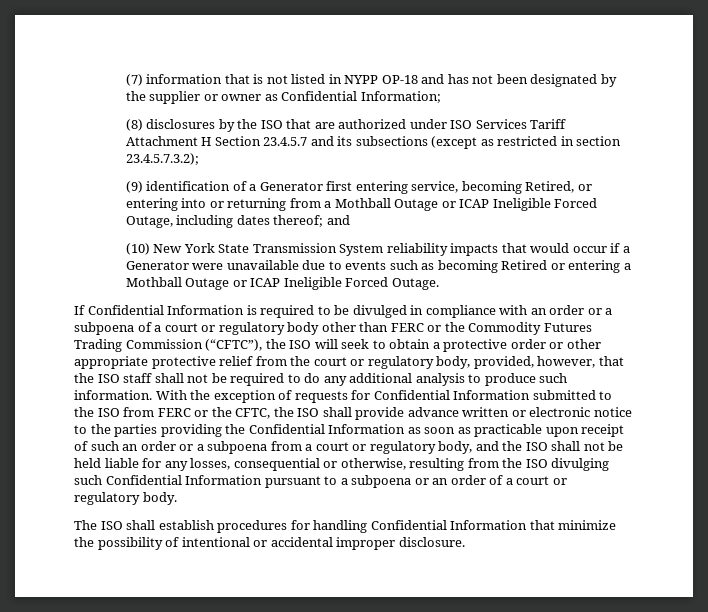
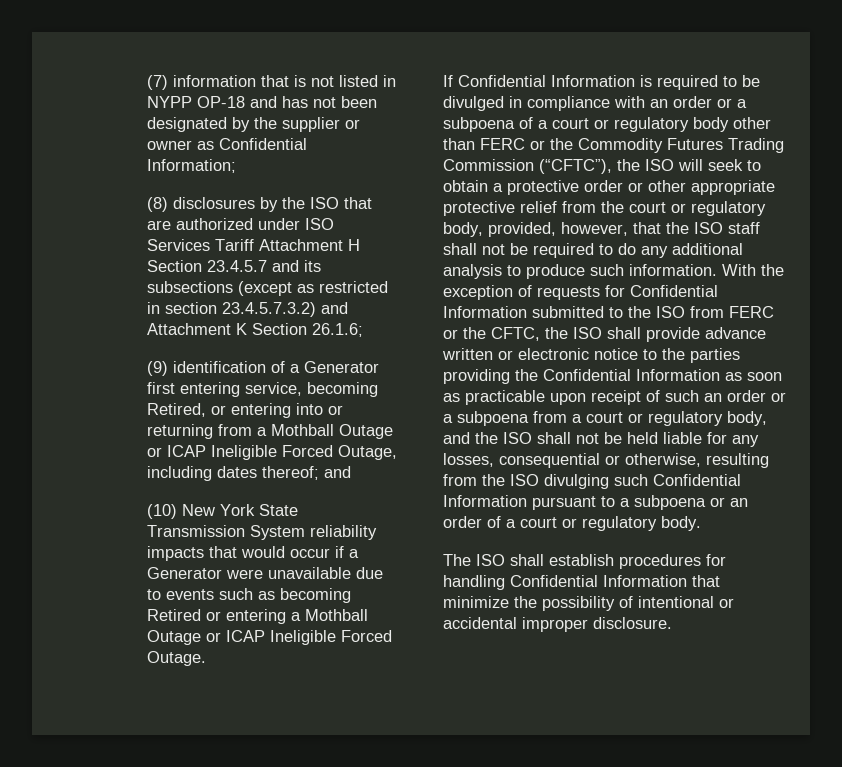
[125,153,199,165] 23.4.5.7.3.2); -> [222,302,349,317] [147,323,364,337] 23.4.5.7.3.2) and Attachment K Section 26.1.6;

